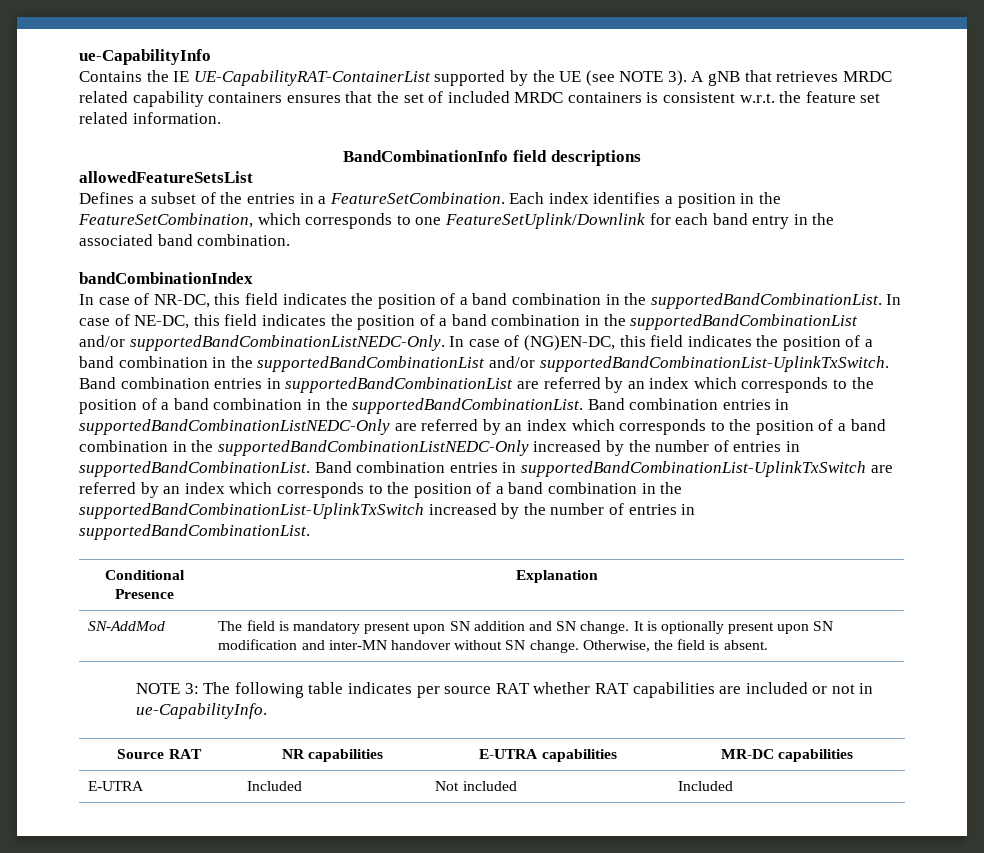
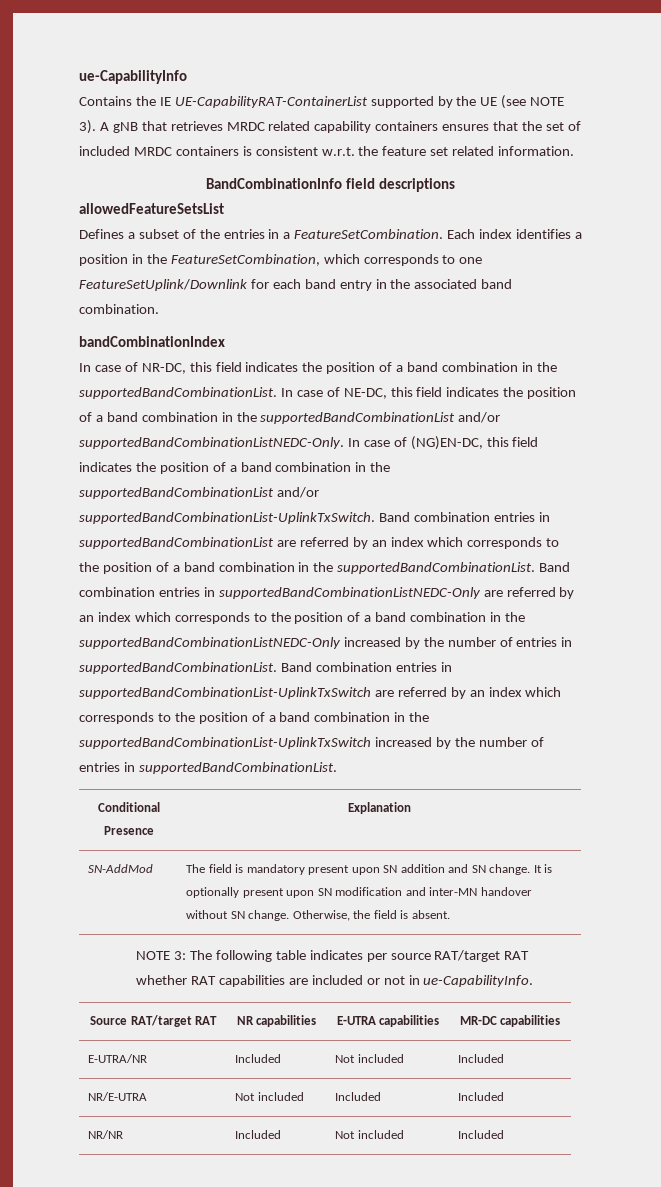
(492, 690) none -> [434,950,501,962] RAT/target
(165, 754) none -> [130,1015,192,1027] RAT/target
[88,781,145,791] [247,781,303,791] [435,781,517,791] [678,781,734,791] E-UTRA | Included | Not included | Included -> [88,1054,148,1063] [235,1054,282,1063] [335,1054,404,1063] [458,1054,505,1063] [88,1092,148,1101] [235,1092,304,1101] [335,1092,382,1101] [458,1092,505,1101] [88,1130,124,1139] [235,1130,282,1139] [335,1130,404,1139] [458,1130,505,1139] E-UTRA/NR | Included | Not included | Included // NR/E-UTRA | Not included | Included | Included // NR/NR | Included | Not included | Included

